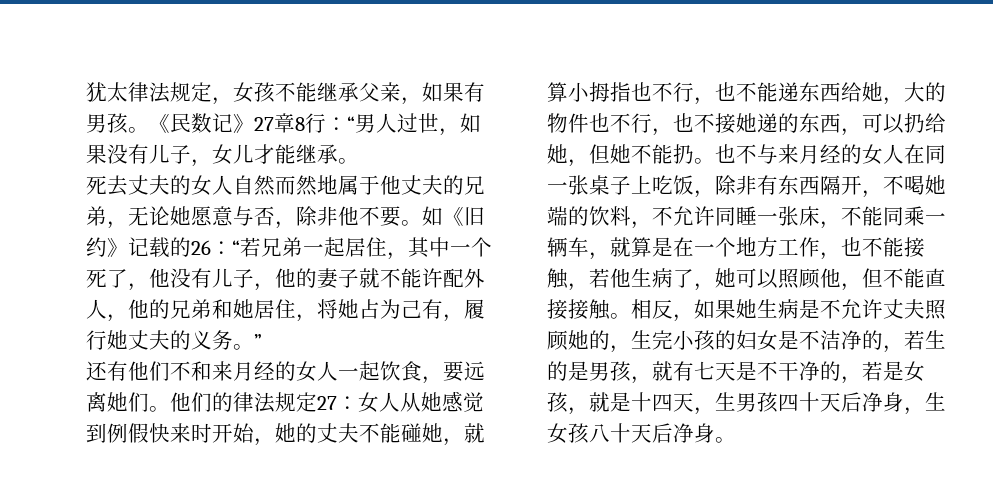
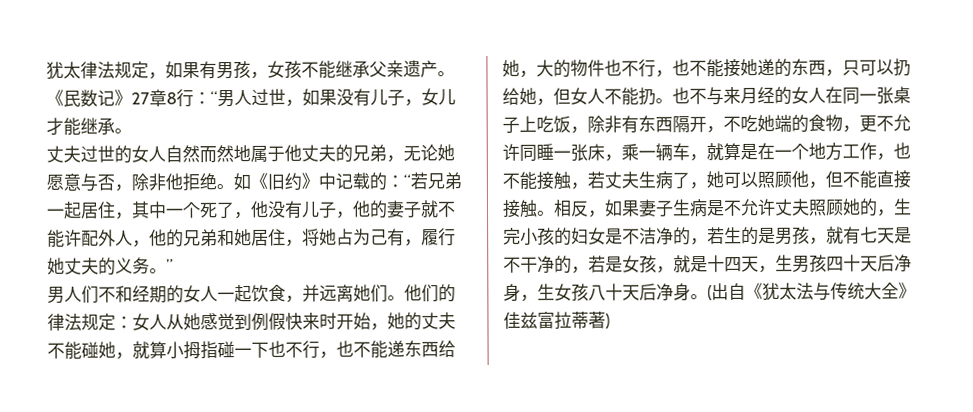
(233, 101) none -> [165,60,268,80] 如果有男孩，
[401,82,485,105] [86,113,128,134] ，如果有男孩 -> [403,60,438,78] 遗产
[86,175,170,196] 死去丈夫 -> [46,145,115,163] 丈夫过世
[359,206,401,227] 不要 -> [182,173,217,192] 拒绝
[128,237,211,258] 记载的26 -> [318,172,387,191] 中记载的
[86,361,275,381] 还有他们不和来月经 -> [47,285,167,304] 男人们不和经期
[443,361,464,382] 要 -> [302,284,320,302] 并
[317,396,337,410] 27 -> (116, 322) none
(631, 92) none -> [217,341,269,359] 碰一下
(715, 123) none -> [706,59,724,78] 能
(862, 132) none -> [842,59,860,76] 只
[610,144,631,164] 她 -> [570,87,605,105] 女人
[904,175,946,195] [547,206,652,229] 喝她端的饮料， -> [740,114,877,133] 吃她端的食物，更
[841,206,904,226] 不能同 -> (622, 158) none
[610,268,631,288] 他 -> [604,171,639,189] 丈夫
[736,299,757,319] 她 -> [638,199,674,218] 妻子
(736, 440) none -> [707,282,916,301] [503,311,610,330] (出自《犹太法与传统大全》佳兹富拉蒂著)

